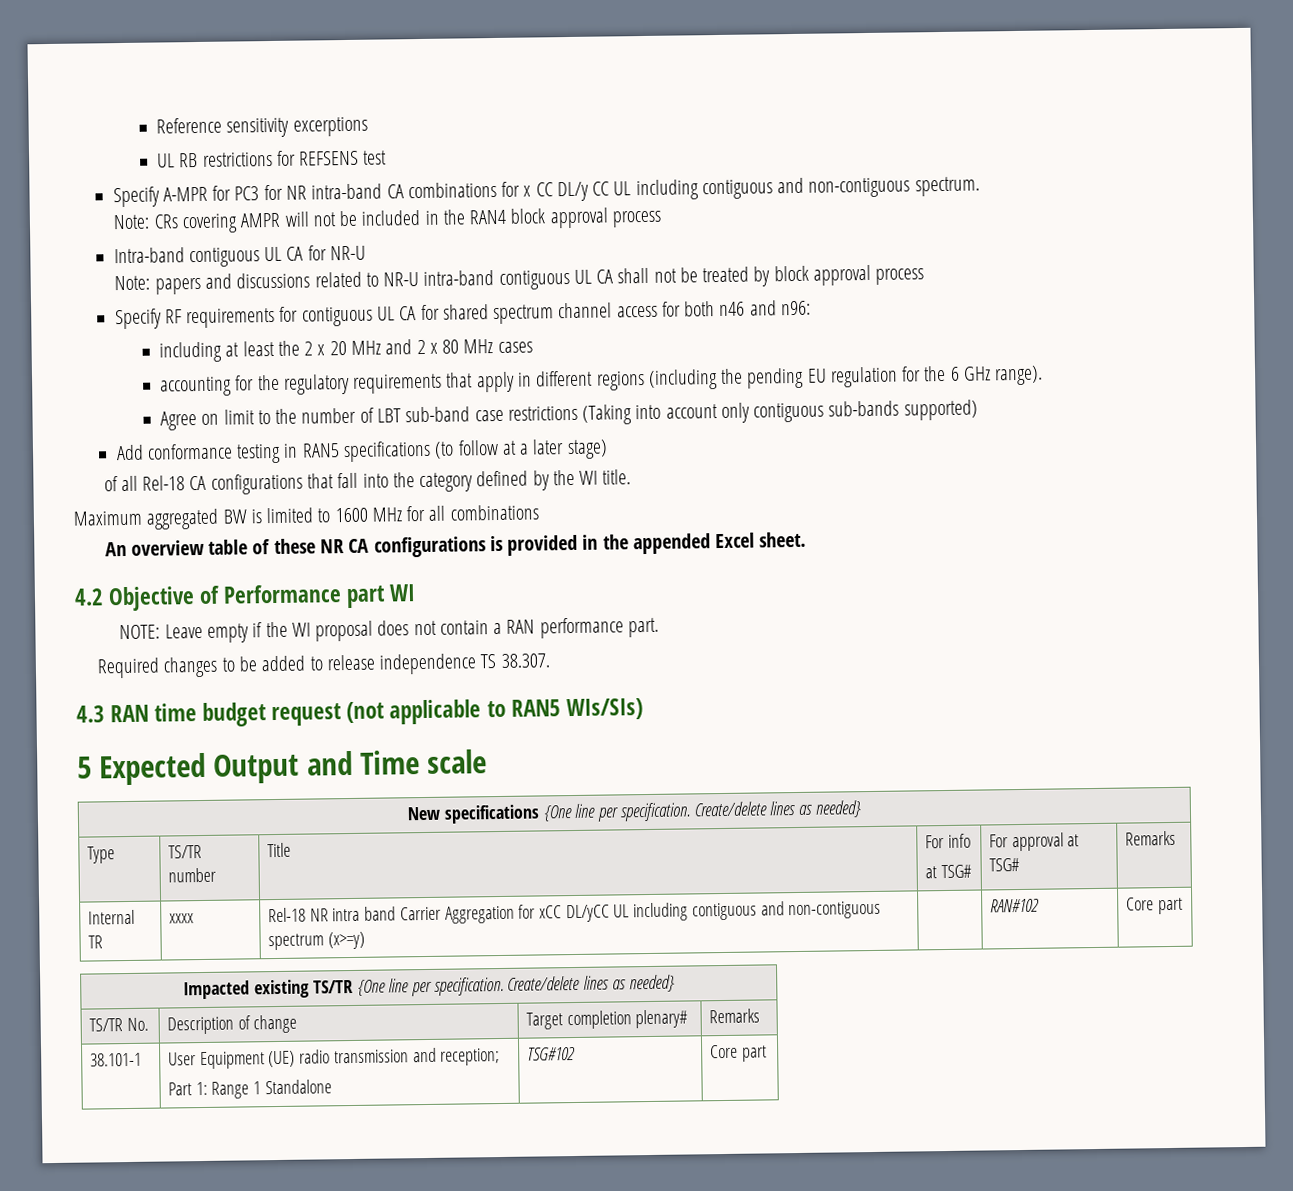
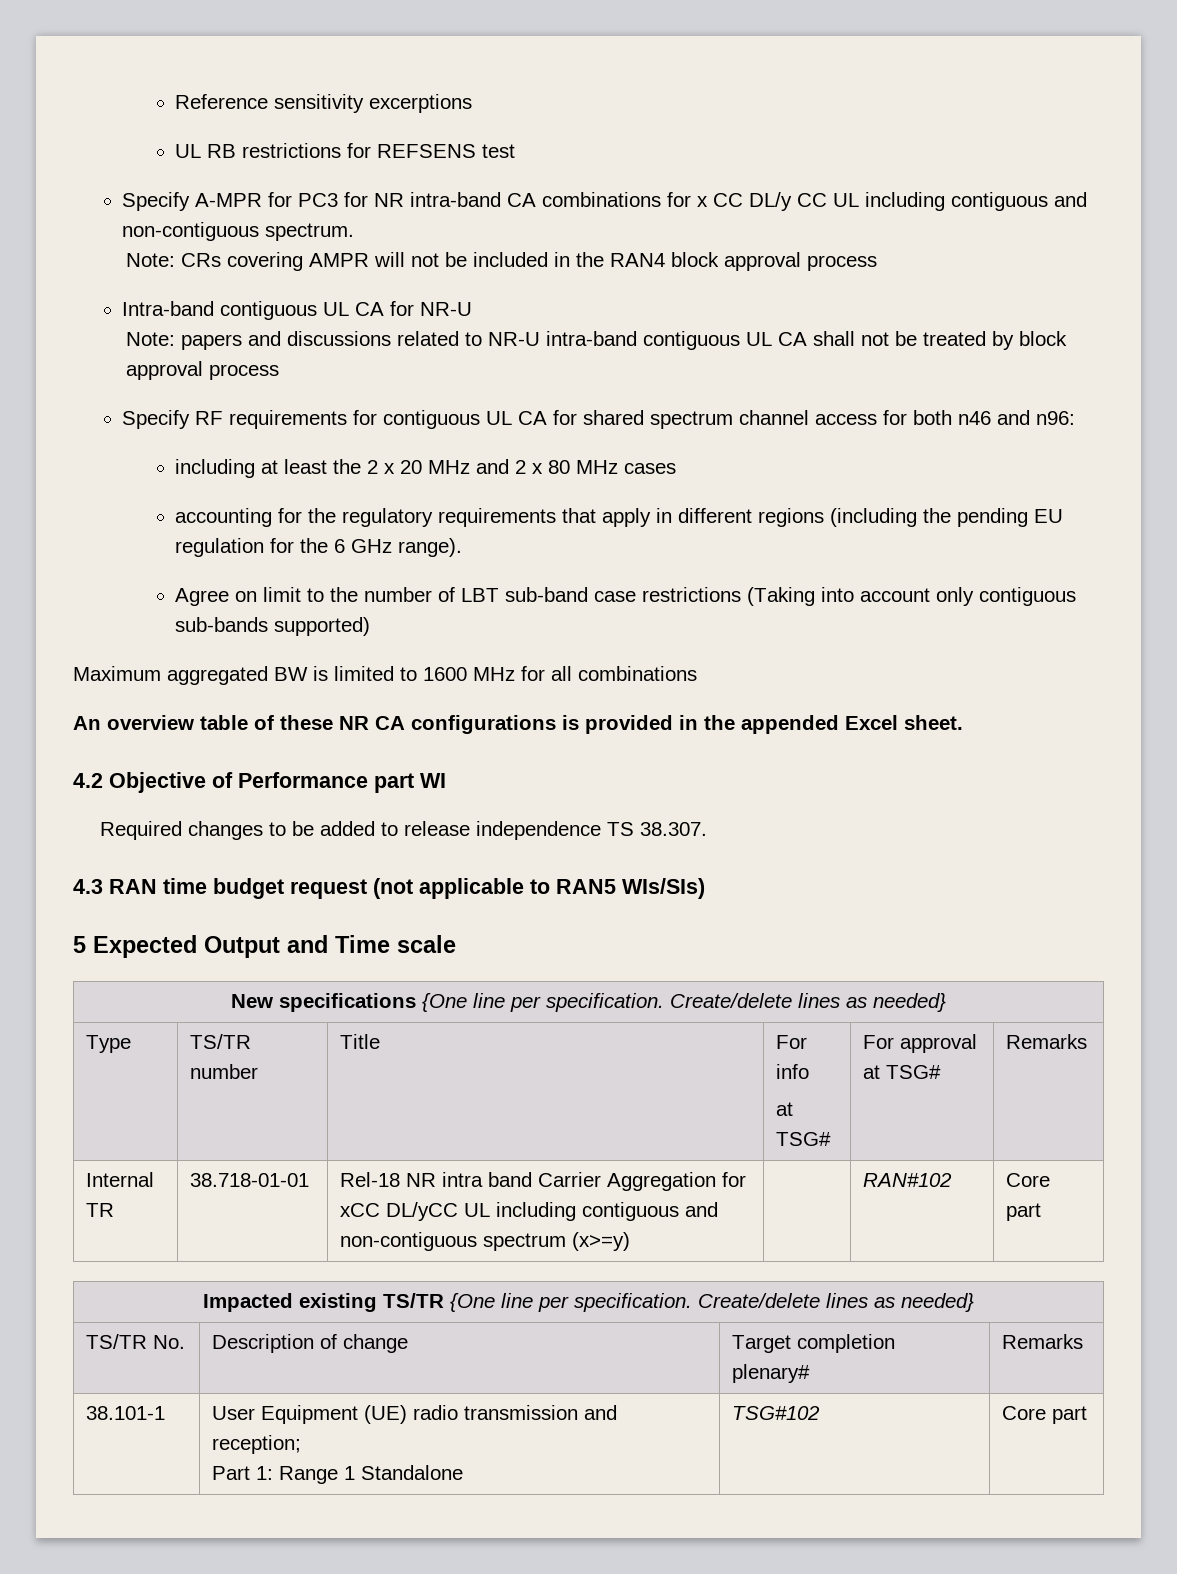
[115,439,608,464] [103,469,632,495] // Add conformance testing in RAN5 specifications (to follow at a later stage) // of all Rel-18 CA configurations that fall into the category defined by the WI title. -> (371, 626) none
[119,617,659,643] // NOTE: Leave empty if the WI proposal does not contain a RAN performance part. -> (446, 780) none
[168,913,194,924] xxxx -> [190,1173,310,1187] 38.718-01-01

